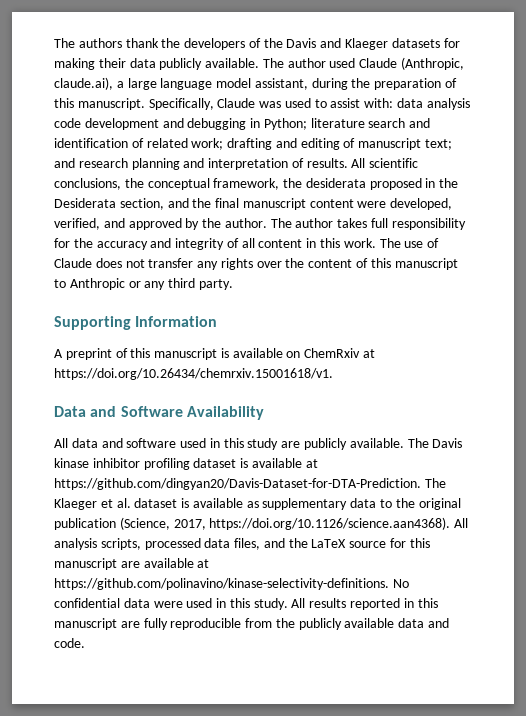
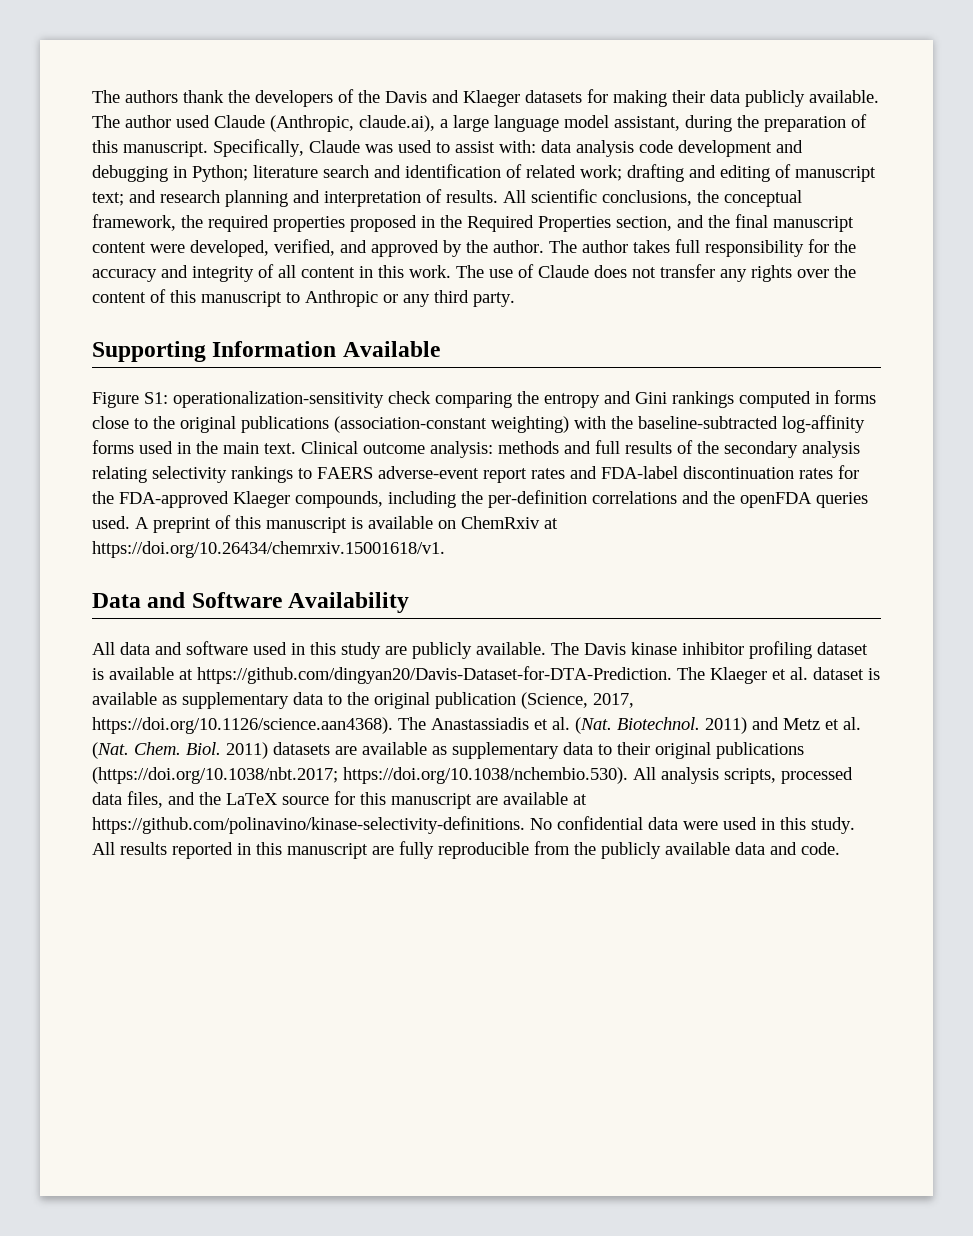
[305,178,366,188] desiderata -> [208,215,345,232] required properties
[54,198,116,208] Desiderata -> [467,215,611,232] Required Properties
(218, 321) // -> [342,341,440,357] [92,390,876,408] [92,415,865,433] [92,440,860,458] [92,465,859,483] [92,490,868,508] [92,516,130,529] Available // Figure S1: operationalization-sensitivity check comparing the entropy and Gini rankings computed in forms close to the original publications (association-constant weighting) with the baseline-subtracted log-affinity forms used in the main text. Clinical outcome analysis: methods and full results of the secondary analysis relating selectivity rankings to FAERS adverse-event report rates and FDA-label discontinuation rates for the FDA-approved Klaeger compounds, including the per-definition correlations and the openFDA queries used.
(451, 523) none -> [398,717,861,734] [92,742,804,759] [92,767,628,784] The Anastassiadis et al. (Nat. Biotechnol. 2011) and Metz et al. (Nat. Chem. Biol. 2011) datasets are available as supplementary data to their original publications (https://doi.org/10.1038/nbt.2017; https://doi.org/10.1038/nchembio.530).

